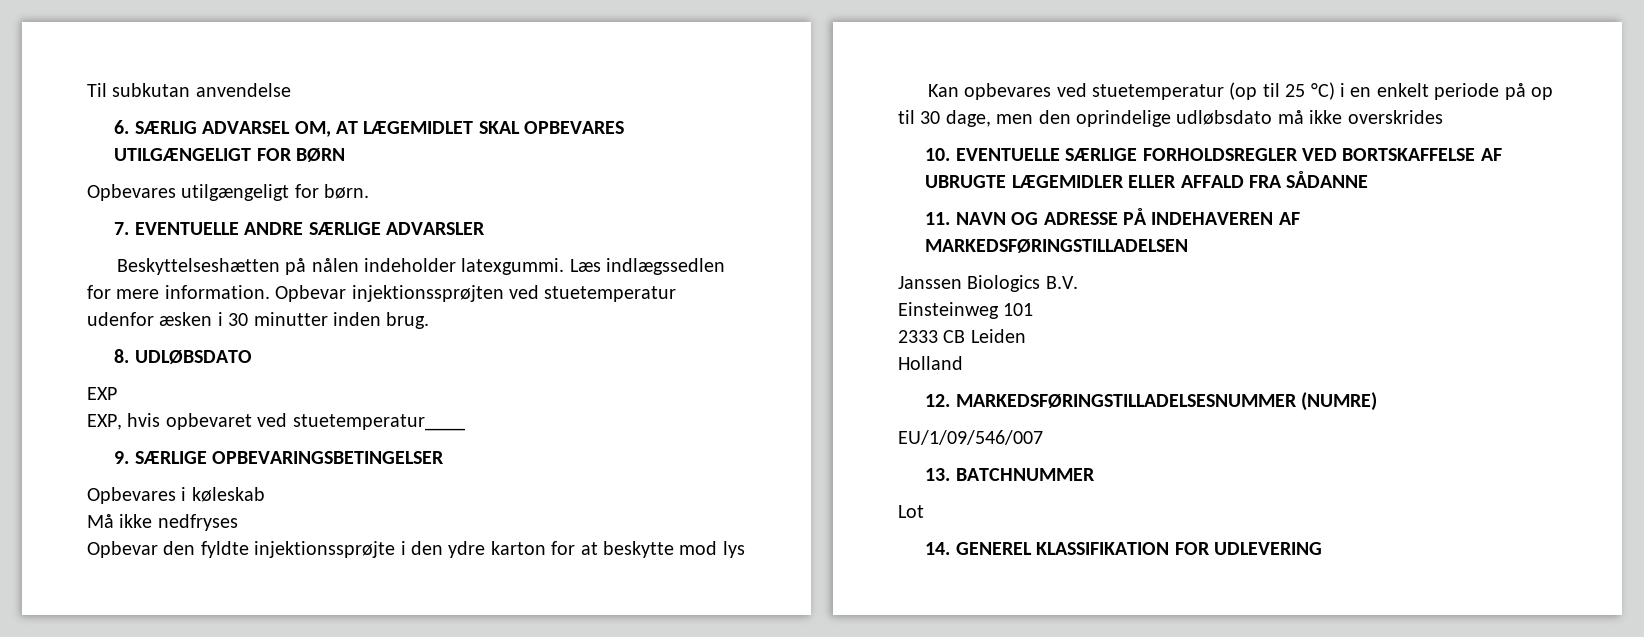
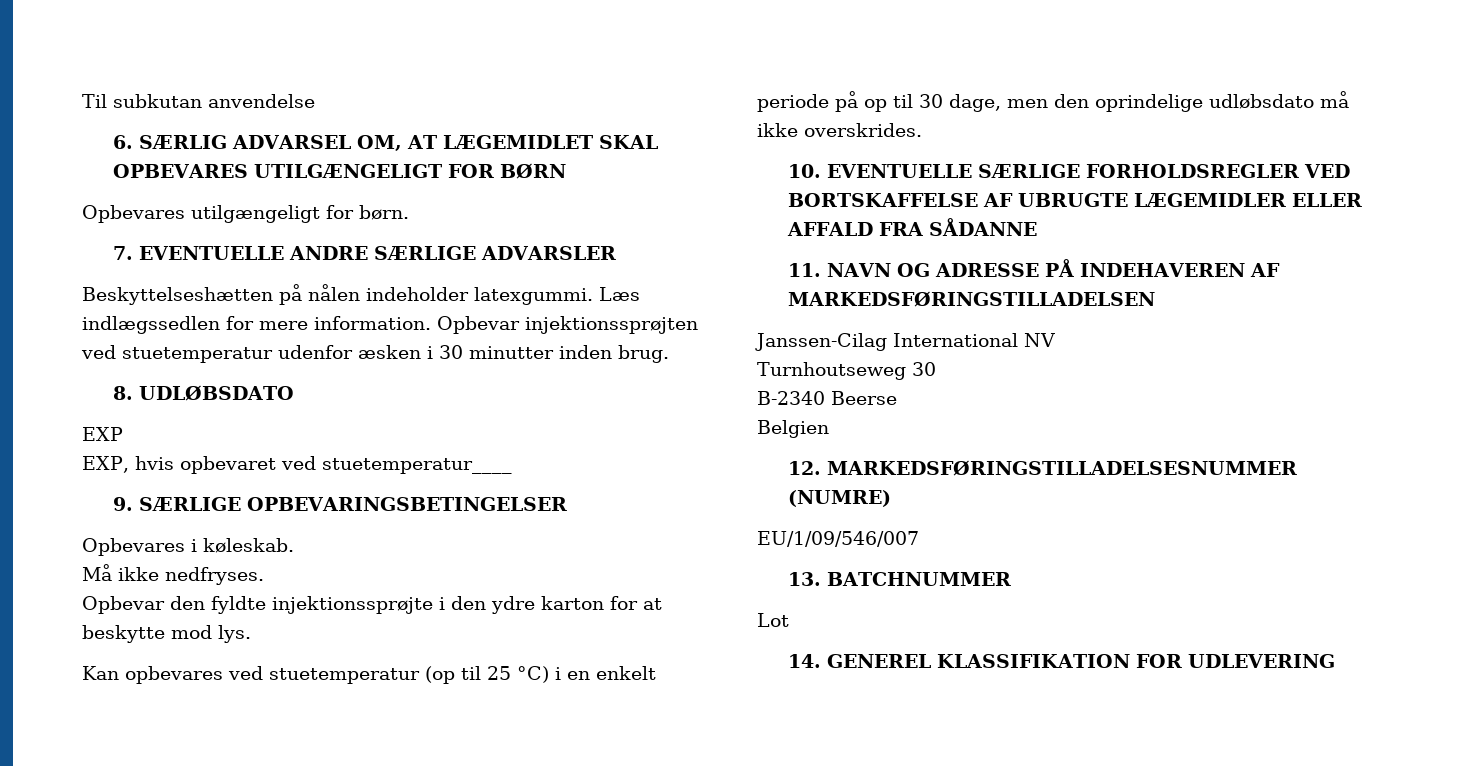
[191,487,265,502] køleskab -> [203,538,294,553] køleskab.
[157,514,238,531] nedfryses -> [165,567,264,585] nedfryses.
[722,541,745,558] lys -> [218,625,251,643] lys.
[1347,110,1443,124] overskrides -> [804,123,922,137] overskrides.
[898,275,1078,292] [898,302,1034,319] [898,329,1026,343] [898,356,963,370] Janssen Biologics B.V. // Einsteinweg 101 // 2333 CB Leiden // Holland -> [755,333,1055,351] [757,362,936,380] [757,391,897,405] [757,420,829,438] Janssen-Cilag International NV // Turnhoutseweg 30 // B-2340 Beerse // Belgien

